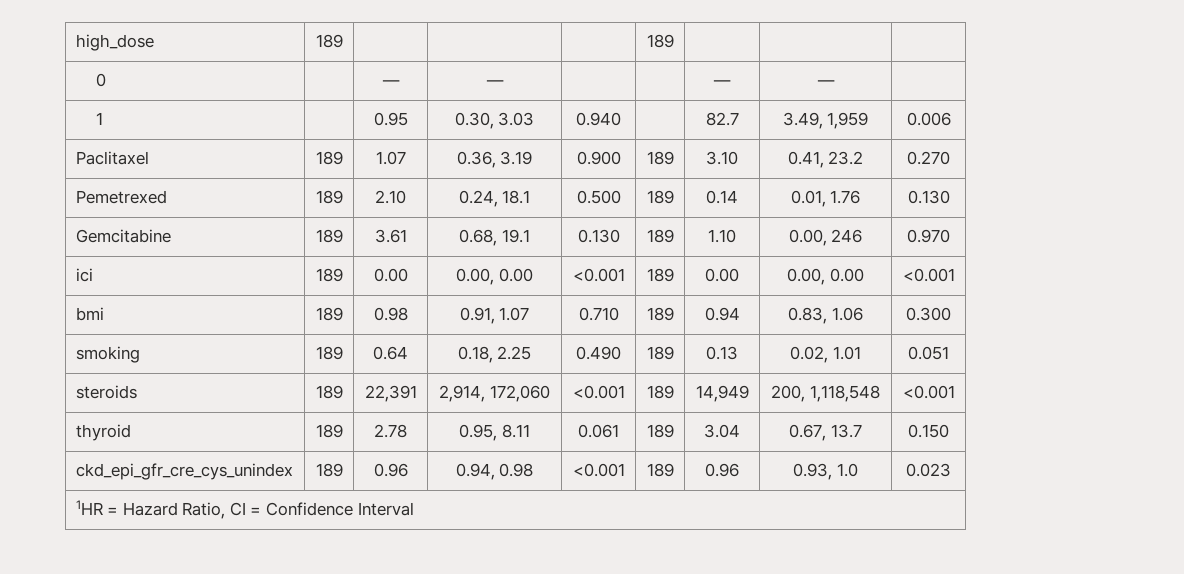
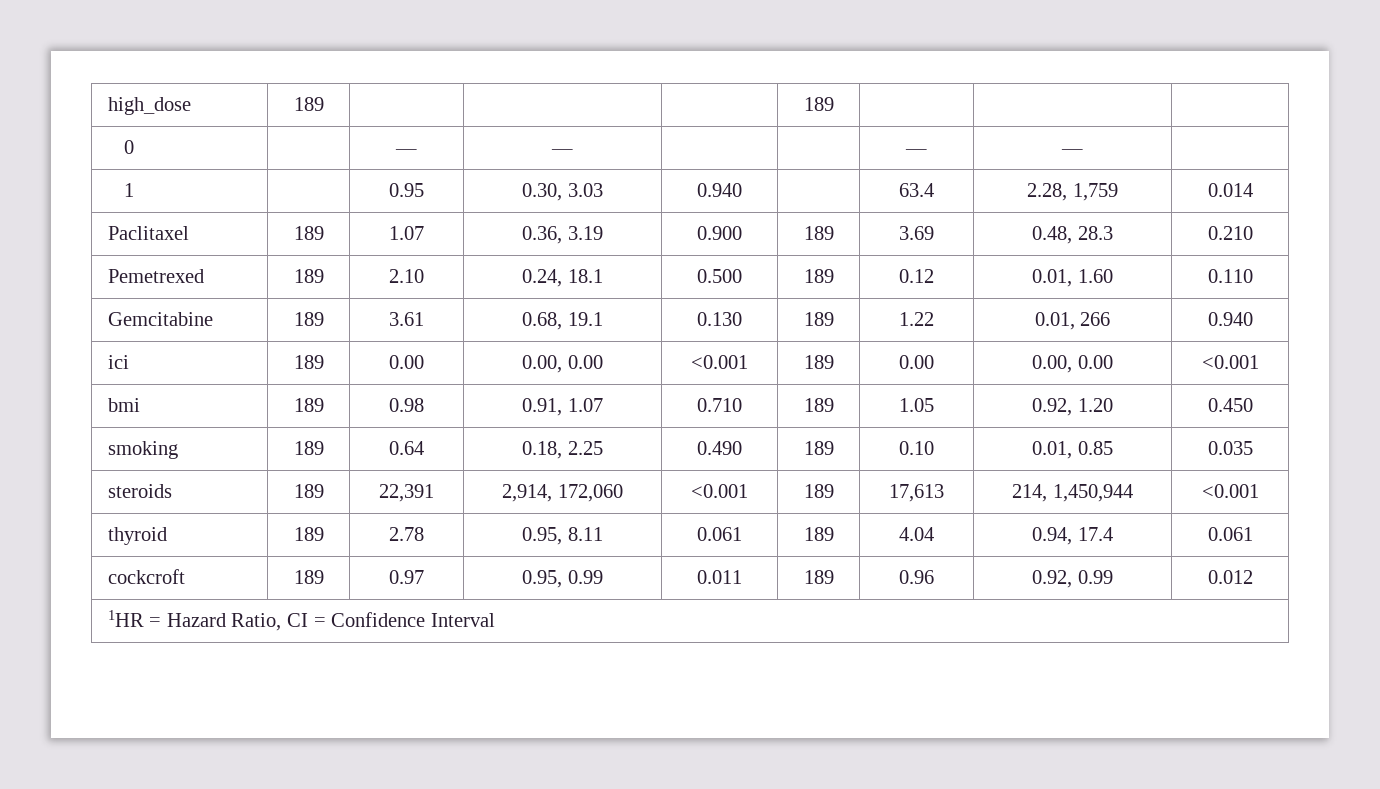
[705,112,739,126] [782,112,869,129] [906,112,951,126] 82.7 | 3.49, 1,959 | 0.006 -> [899,183,934,197] [1027,183,1118,201] [1207,183,1253,197] 63.4 | 2.28, 1,759 | 0.014
[706,151,738,165] [787,151,864,168] [907,151,950,165] 3.10 | 0.41, 23.2 | 0.270 -> [899,226,934,240] [1032,226,1113,244] [1207,226,1253,240] 3.69 | 0.48, 28.3 | 0.210
[706,190,738,204] [790,190,861,207] [907,190,950,204] 0.14 | 0.01, 1.76 | 0.130 -> [899,269,934,283] [1032,269,1113,287] [1207,269,1253,283] 0.12 | 0.01, 1.60 | 0.110
[708,229,736,243] [788,229,863,246] [907,229,950,243] 1.10 | 0.00, 246 | 0.970 -> [899,312,934,326] [1034,312,1111,330] [1207,312,1253,326] 1.22 | 0.01, 266 | 0.940
[704,307,740,321] [788,307,863,324] [906,307,951,321] 0.94 | 0.83, 1.06 | 0.300 -> [899,398,934,412] [1032,398,1113,416] [1207,398,1253,412] 1.05 | 0.92, 1.20 | 0.450
[706,346,738,360] [790,346,861,363] [908,346,949,360] 0.13 | 0.02, 1.01 | 0.051 -> [899,441,934,455] [1032,441,1113,459] [1207,441,1253,455] 0.10 | 0.01, 0.85 | 0.035
[695,385,749,402] [771,385,880,402] 14,949 | 200, 1,118,548 -> [889,484,944,502] [1012,484,1133,502] 17,613 | 214, 1,450,944
[704,424,740,438] [789,424,862,441] [908,424,949,438] [75,463,293,480] [315,463,343,477] [373,463,408,477] [455,463,534,480] [572,463,625,477] [646,463,674,477] [705,463,739,477] [793,463,858,480] [906,463,951,477] 3.04 | 0.67, 13.7 | 0.150 // ckd_epi_gfr_cre_cys_unindex | 189 | 0.96 | 0.94, 0.98 | <0.001 | 189 | 0.96 | 0.93, 1.0 | 0.023 -> [899,527,934,541] [1032,527,1113,545] [1207,527,1253,541] [107,569,185,584] [293,570,324,584] [389,570,424,584] [522,570,603,588] [697,570,742,584] [803,570,834,584] [899,570,934,584] [1032,570,1113,588] [1207,570,1253,584] 4.04 | 0.94, 17.4 | 0.061 // cockcroft | 189 | 0.97 | 0.95, 0.99 | 0.011 | 189 | 0.96 | 0.92, 0.99 | 0.012

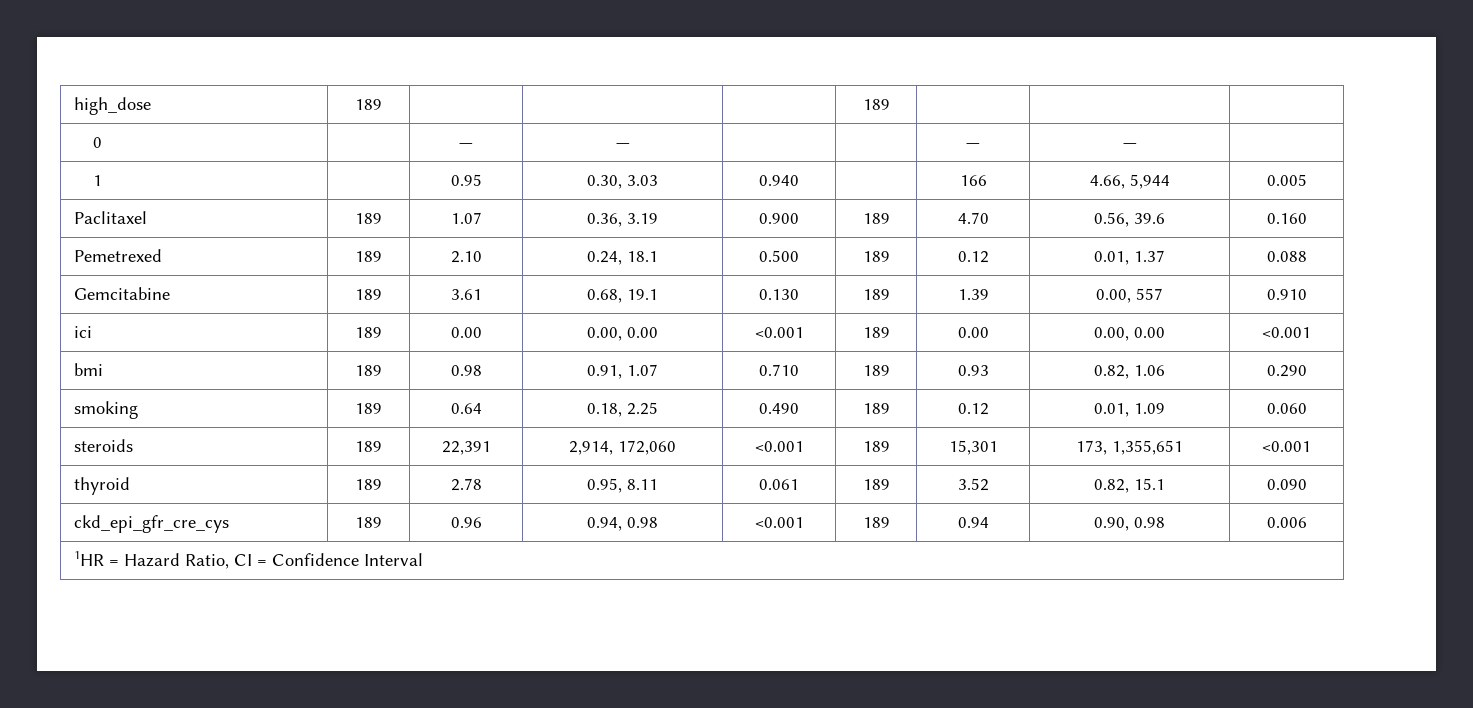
[899,183,934,197] [1027,183,1118,201] [1207,183,1253,197] 63.4 | 2.28, 1,759 | 0.014 -> [959,175,987,186] [1089,174,1170,189] [1266,174,1307,186] 166 | 4.66, 5,944 | 0.005
[899,226,934,240] [1032,226,1113,244] [1207,226,1253,240] 3.69 | 0.48, 28.3 | 0.210 -> [957,212,989,224] [1094,212,1165,227] [1266,213,1307,224] 4.70 | 0.56, 39.6 | 0.160
[1077,269,1113,283] [1207,269,1253,283] 1.60 | 0.110 -> [1134,250,1165,262] [1266,251,1307,262] 1.37 | 0.088
[899,312,934,326] [1034,312,1111,330] [1207,312,1253,326] 1.22 | 0.01, 266 | 0.940 -> [957,289,989,300] [1096,288,1163,303] [1266,289,1307,300] 1.39 | 0.00, 557 | 0.910
[899,398,934,412] [1032,398,1113,416] [1207,398,1253,412] 1.05 | 0.92, 1.20 | 0.450 -> [957,365,989,376] [1094,365,1165,379] [1266,365,1307,377] 0.93 | 0.82, 1.06 | 0.290
[899,441,934,455] [1032,441,1113,459] [1207,441,1253,455] 0.10 | 0.01, 0.85 | 0.035 -> [957,403,989,415] [1094,403,1165,417] [1266,403,1307,414] 0.12 | 0.01, 1.09 | 0.060
[889,484,944,502] [1012,484,1133,502] 17,613 | 214, 1,450,944 -> [948,440,998,455] [1076,440,1183,455] 15,301 | 173, 1,355,651
[899,527,934,541] [1032,527,1113,545] [1207,527,1253,541] [107,569,185,584] [293,570,324,584] [389,570,424,584] [522,570,603,588] [697,570,742,584] [803,570,834,584] [899,570,934,584] [1032,570,1113,588] [1207,570,1253,584] 4.04 | 0.94, 17.4 | 0.061 // cockcroft | 189 | 0.97 | 0.95, 0.99 | 0.011 | 189 | 0.96 | 0.92, 0.99 | 0.012 -> [957,478,989,491] [1094,478,1165,493] [1266,479,1307,490] [73,515,229,533] [355,517,382,528] [450,517,482,528] [587,517,658,531] [754,517,804,528] [862,517,890,528] [957,517,989,528] [1094,517,1165,531] [1266,517,1307,528] 3.52 | 0.82, 15.1 | 0.090 // ckd_epi_gfr_cre_cys | 189 | 0.96 | 0.94, 0.98 | <0.001 | 189 | 0.94 | 0.90, 0.98 | 0.006

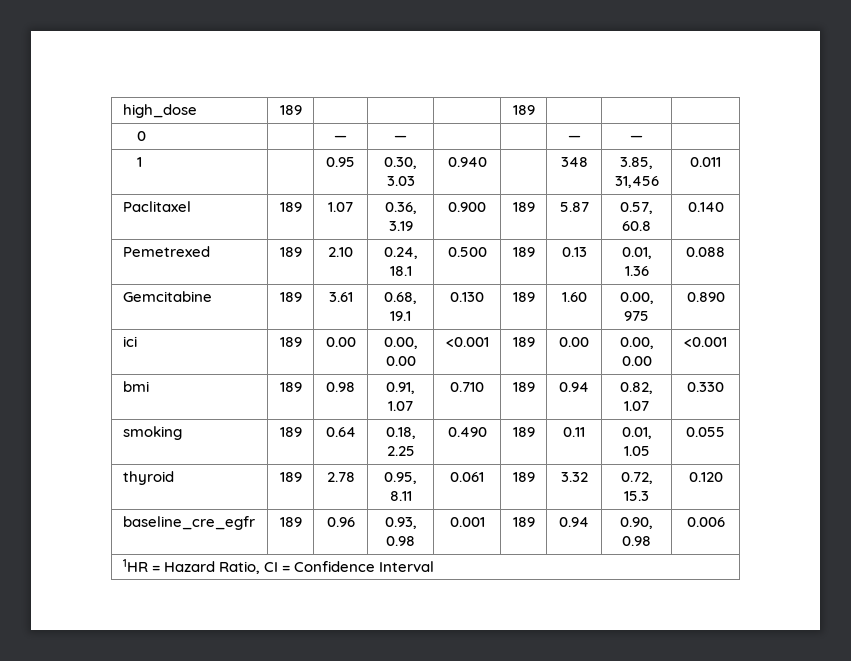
[959,175,987,186] [1089,174,1170,189] [1266,174,1307,186] 166 | 4.66, 5,944 | 0.005 -> [560,157,588,167] [620,157,653,169] [614,176,659,188] [690,157,721,167] 348 | 3.85, 31,456 | 0.011
[957,212,989,224] [1094,212,1165,227] [1266,213,1307,224] 4.70 | 0.56, 39.6 | 0.160 -> [559,202,589,212] [620,202,653,214] [622,221,651,231] [687,202,724,212] 5.87 | 0.57, 60.8 | 0.140
[957,251,989,263] [1094,250,1165,265] 0.12 | 0.01, 1.37 -> [561,247,587,257] [621,247,652,259] [624,266,649,276] 0.13 | 0.01, 1.36
[957,289,989,300] [1096,288,1163,303] [1266,289,1307,300] 1.39 | 0.00, 557 | 0.910 -> [561,292,587,302] [619,292,654,304] [624,311,649,321] [686,292,725,302] 1.60 | 0.00, 975 | 0.890
[957,365,989,376] [1094,365,1165,379] [1266,365,1307,377] 0.93 | 0.82, 1.06 | 0.290 -> [559,382,589,392] [620,382,653,394] [624,401,649,411] [687,382,724,392] 0.94 | 0.82, 1.07 | 0.330
[957,403,989,415] [1094,403,1165,417] [1266,403,1307,414] [73,439,133,452] [355,441,382,452] [441,441,491,455] [569,440,676,455] [754,441,804,452] [862,441,890,452] [948,440,998,455] [1076,440,1183,455] [1262,441,1311,452] 0.12 | 0.01, 1.09 | 0.060 // steroids | 189 | 22,391 | 2,914, 172,060 | <0.001 | 189 | 15,301 | 173, 1,355,651 | <0.001 -> [563,427,585,437] [621,427,652,439] [623,446,650,456] [686,427,725,437] 0.11 | 0.01, 1.05 | 0.055
[957,478,989,491] [1094,478,1165,493] [1266,479,1307,490] [73,515,229,533] 3.52 | 0.82, 15.1 | 0.090 // ckd_epi_gfr_cre_cys -> [560,472,588,482] [620,472,653,484] [624,491,649,501] [688,472,723,482] [122,516,255,530] 3.32 | 0.72, 15.3 | 0.120 // baseline_cre_egfr
[587,517,658,531] [754,517,804,528] 0.94, 0.98 | <0.001 -> [384,517,417,529] [386,536,415,546] [449,517,485,527] 0.93, 0.98 | 0.001

